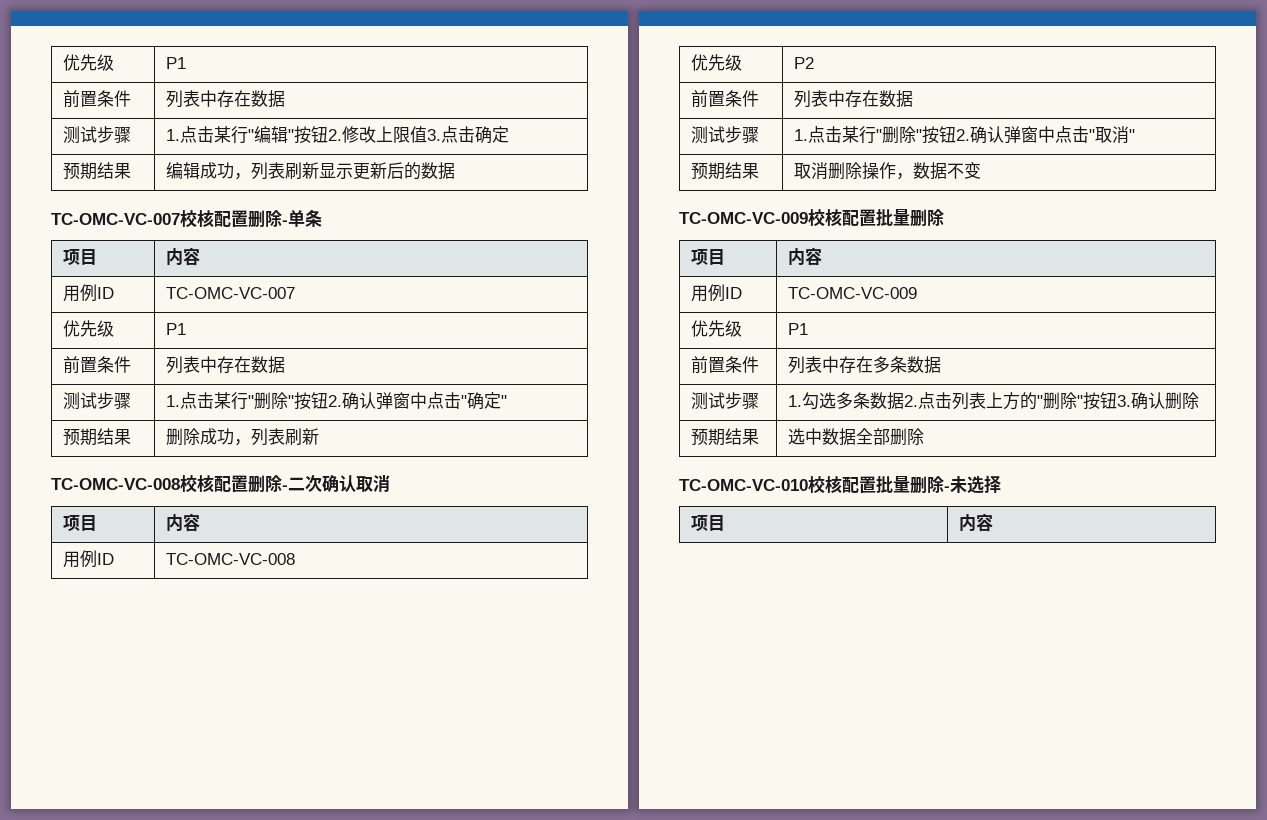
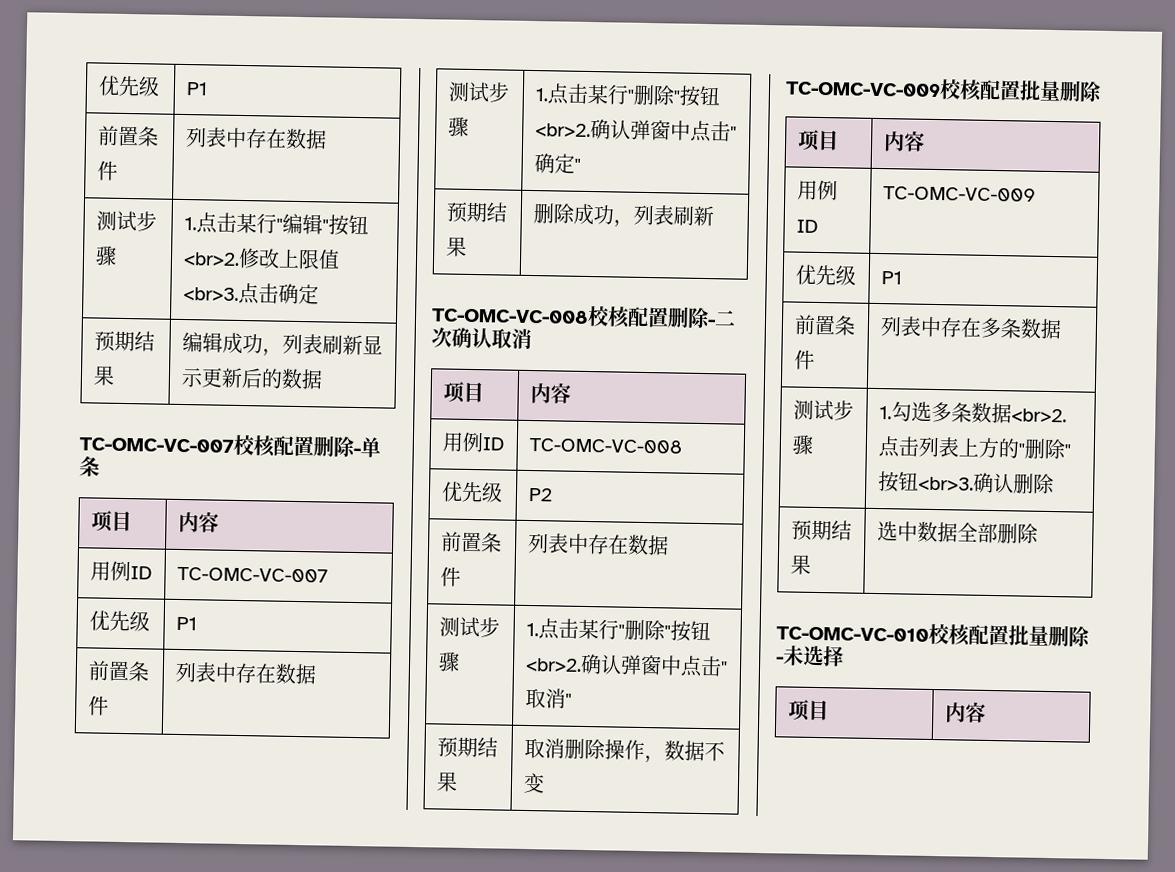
[327,129,342,141] 2. -> [183,252,241,266] <br>2.
[426,129,441,141] 3. -> [183,286,240,301] <br>3.
[327,395,342,407] 2. -> [535,123,592,138] <br>2.
[955,129,970,141] 2. -> [525,657,583,672] <br>2.
[903,395,918,407] 2. -> [1011,408,1068,423] <br>2.
[1116,395,1131,407] 3. -> [918,476,975,491] <br>3.

